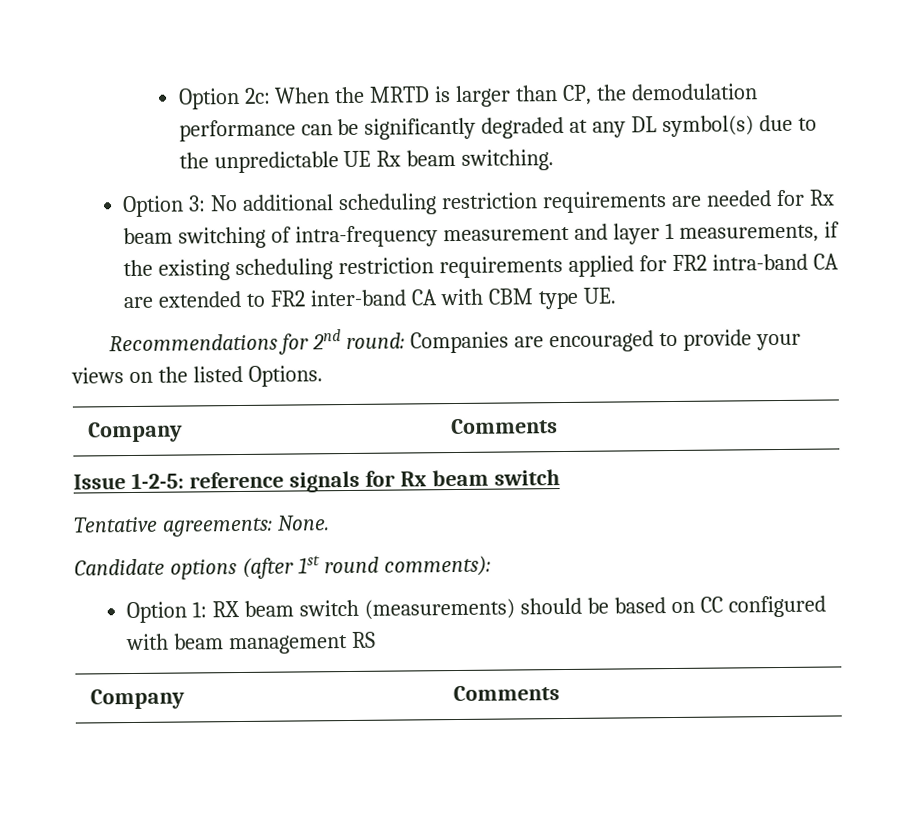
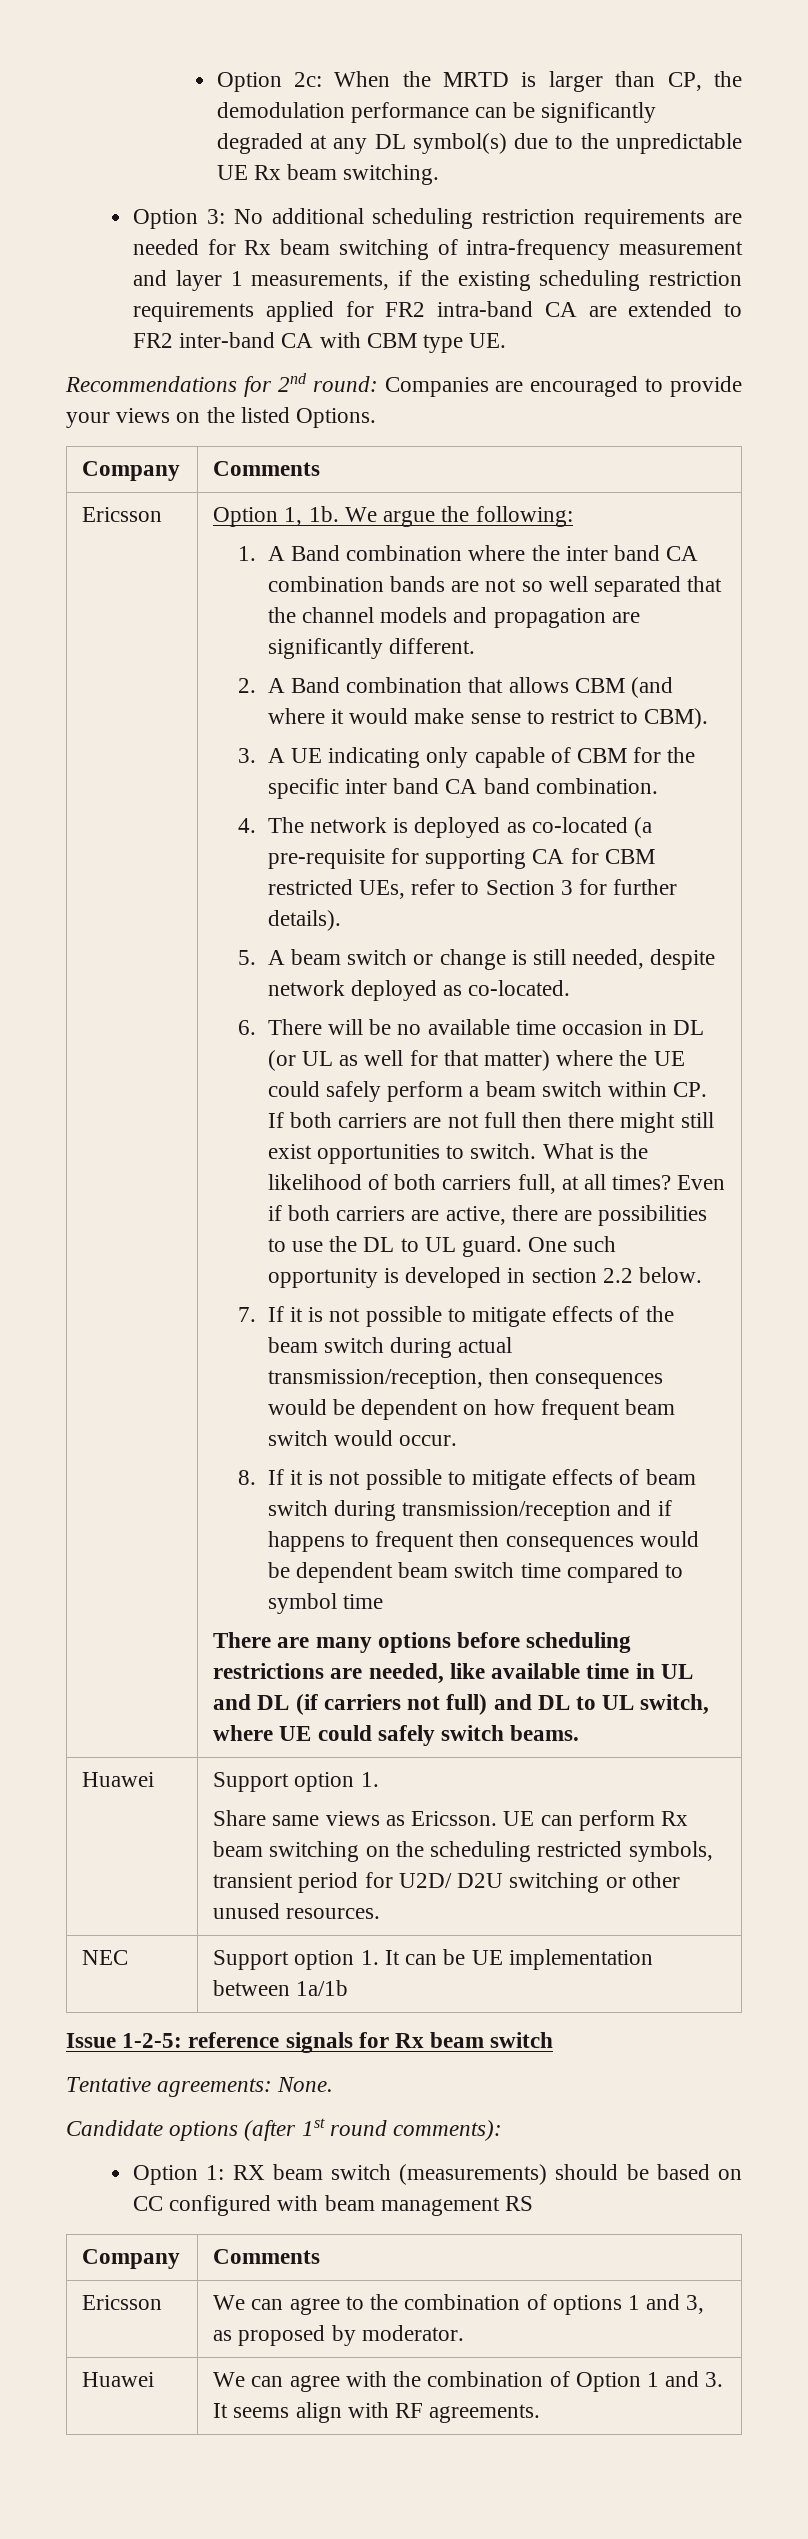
(559, 426) none -> [82,507,163,522] [213,506,573,527] [238,545,699,561] [267,576,723,597] [267,607,640,628] [267,638,476,659] [238,677,674,698] [267,708,709,729] [238,747,696,768] [267,778,658,799] [238,817,653,838] [267,848,655,869] [267,879,678,899] [267,910,341,931] [238,949,716,970] [267,980,571,1001] [238,1019,705,1035] [267,1050,685,1071] [267,1081,708,1102] [267,1112,714,1133] [267,1143,649,1164] [267,1174,726,1194] [267,1205,708,1226] [267,1236,617,1257] [267,1267,703,1288] [238,1306,674,1327] [267,1337,513,1358] [267,1368,664,1389] [267,1399,676,1420] [267,1430,458,1446] [238,1469,696,1490] [267,1500,672,1521] [267,1531,699,1552] [267,1562,684,1583] [267,1593,384,1614] [213,1632,632,1653] [213,1663,693,1684] [213,1694,710,1715] [213,1725,580,1746] [82,1772,155,1787] [213,1772,379,1792] [213,1810,688,1831] [213,1841,713,1862] [213,1872,680,1893] [213,1903,381,1919] [82,1950,129,1965] [213,1949,653,1970] [213,1980,349,1996] // Ericsson | Option 1, 1b. We argue the following: // 1. A Band combination where the inter band CA combination bands are not so well separated that the channel models and propagation are significantly different. // 2. A Band combination that allows CBM (and where it would make sense to restrict to CBM). // 3. A UE indicating only capable of CBM for the specific inter band CA band combination. // 4. The network is deployed as co-located (a pre-requisite for supporting CA for CBM restricted UEs, refer to Section 3 for further details). // 5. A beam switch or change is still needed, despite network deployed as co-located. // 6. There will be no available time occasion in DL (or UL as well for that matter) where the UE could safely perform a beam switch within CP. If both carriers are not full then there might still exist opportunities to switch. What is the likelihood of both carriers full, at all times? Even if both carriers are active, there are possibilities to use the DL to UL guard. One such opportunity is developed in section 2.2 below. // 7. If it is not possible to mitigate effects of the beam switch during actual transmission/reception, then consequences would be dependent on how frequent beam switch would occur. // 8. If it is not possible to mitigate effects of beam switch during transmission/reception and if happens to frequent then consequences would be dependent beam switch time compared to symbol time // There are many options before scheduling restrictions are needed, like available time in UL and DL (if carriers not full) and DL to UL switch, where UE could safely switch beams. // Huawei | Support option 1. // Share same views as Ericsson. UE can perform Rx beam switching on the scheduling restricted symbols, transient period for U2D/ D2U switching or other unused resources. // NEC | Support option 1. It can be UE implementation between 1a/1b
(561, 693) none -> [82,2295,163,2310] [213,2294,705,2315] [213,2325,464,2346] [82,2372,155,2387] [213,2371,724,2392] [213,2402,541,2423] // Ericsson | We can agree to the combination of options 1 and 3, as proposed by moderator. // Huawei | We can agree with the combination of Option 1 and 3. It seems align with RF agreements.

